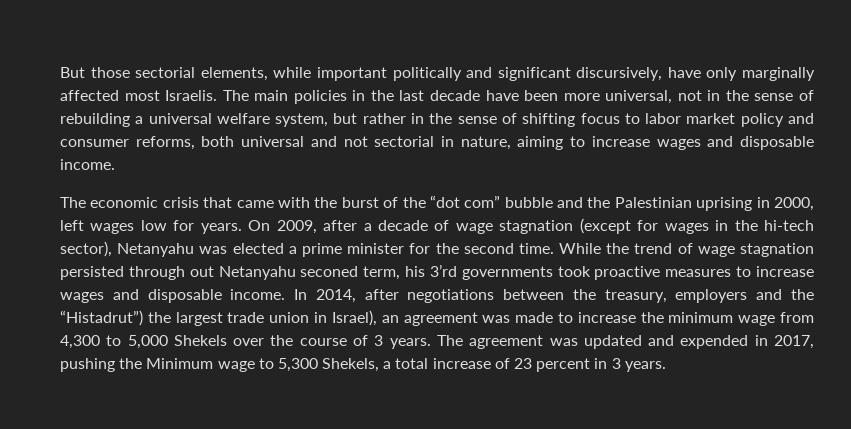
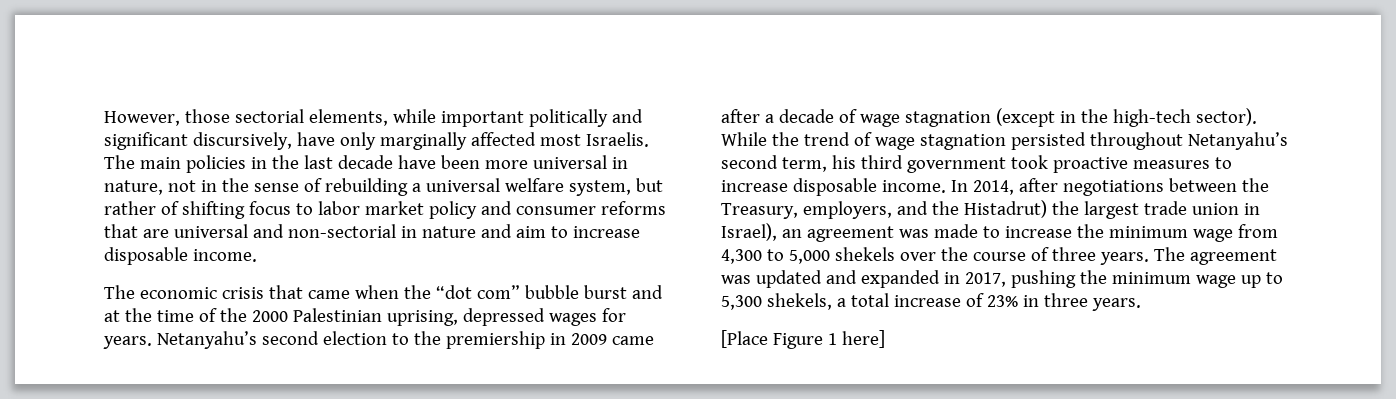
[60,67,85,78] But -> [104,111,180,126] However,
[605,90,673,104] universal, -> [532,155,628,169] [104,180,163,195] universal in nature,
[411,113,497,124] in the sense -> (156, 208) none
[135,136,734,150] reforms, both universal and not sectorial in nature, aiming to increase wages and -> [600,201,666,215] [104,224,640,238] reforms that are universal and non-sectorial in nature and aim to increase
[277,195,815,211] [60,220,317,234] with the burst of the “dot com” bubble and the Palestinian uprising in 2000, left wages low for years. On 2009, -> [354,285,663,299] [104,308,626,326] [103,331,654,349] when the “dot com” bubble burst and at the time of the 2000 Palestinian uprising, depressed wages for years. Netanyahu’s second election to the premiership in 2009 came
[637,220,815,234] [60,241,554,257] for wages in the hi-tech sector), Netanyahu was elected a prime minister for the second time. -> [1059,108,1257,127] in the high-tech sector).
[128,264,553,280] through out Netanyahu seconed term, his 3’rd governments -> [1089,132,1288,150] [721,155,1006,173] throughout Netanyahu’s second term, his third government
[60,289,139,303] wages and -> (788, 186) none
[604,289,814,303] [60,310,143,326] treasury, employers and the “Histadrut”) -> [721,200,1047,219] Treasury, employers, and the Histadrut)
[173,335,227,346] Shekels -> [834,247,895,261] shekels
[374,335,384,346] 3 -> [1051,247,1096,261] three
[680,335,749,349] expended -> [860,270,940,288] expanded
[146,358,255,372] Minimum wage -> [1111,272,1261,288] minimum wage up
[322,358,380,372] Shekels, -> [766,293,832,310] shekels,
[514,358,666,372] 23 percent in 3 years. -> [986,293,1141,311] [721,330,885,349] 23% in three years. // [Place Figure 1 here]

